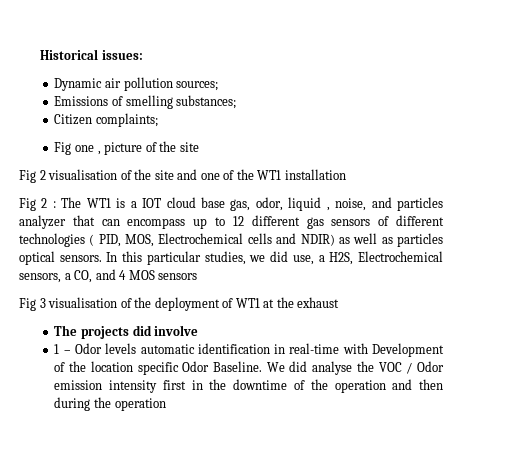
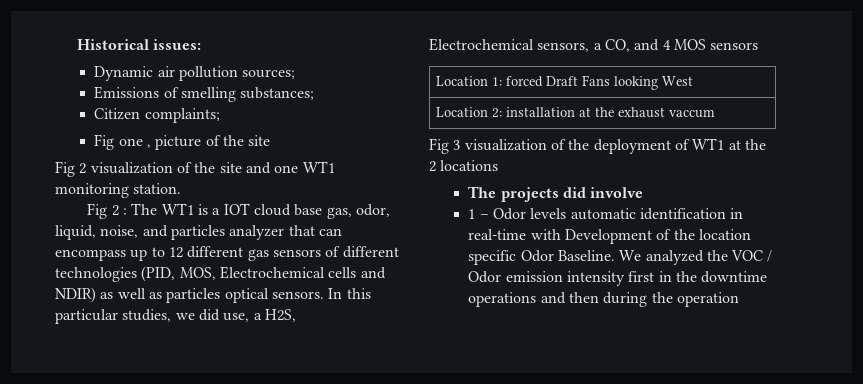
[48,169,118,180] visualisation -> [90,162,173,174] visualization
[223,169,346,180] of the WT1 installation -> [302,161,335,173] [55,183,182,198] WT1 monitoring station.
[288,197,330,211] liquid , -> [55,225,96,240] liquid,
[89,234,121,247] ( PID, -> [141,266,176,282] (PID,
(198, 276) none -> [436,75,694,90] [436,107,716,118] // Location 1: forced Draft Fans looking West // Location 2: installation at the exhaust vaccum
[48,297,118,308] visualisation -> [464,139,547,151] visualization
[297,297,340,308] exhaust -> [429,160,499,172] 2 locations
[289,361,353,375] did analyse -> [645,250,704,265] analyzed
[293,379,386,393] of the operation -> [468,292,537,307] operations

